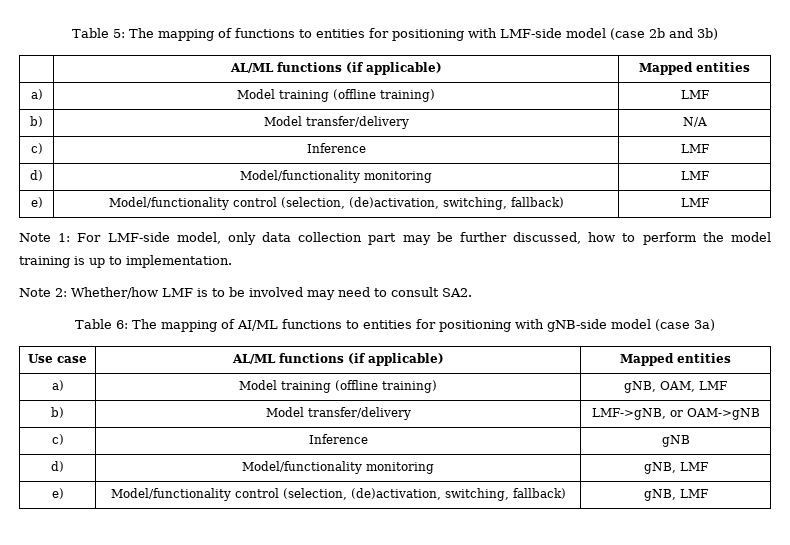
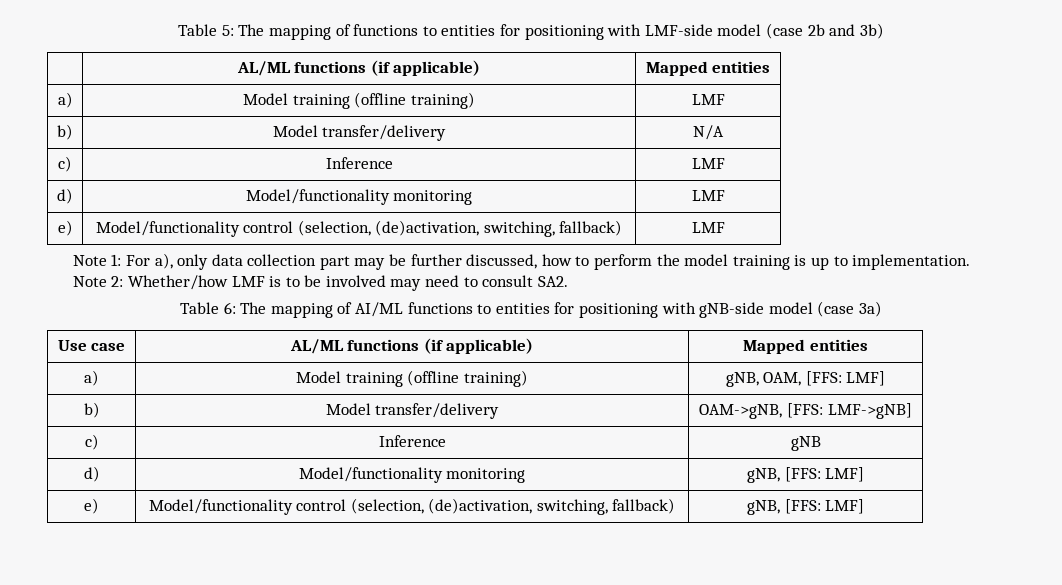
[107,232,221,244] LMF-side model, -> [154,253,173,269] a),
[699,381,727,390] [51,407,64,418] [265,407,411,420] [591,408,760,420] LMF // b) | Model transfer/delivery | LMF->gNB, or OAM->gNB -> [805,371,886,386] [83,402,100,418] [325,403,500,419] [699,403,912,419] [FFS: LMF] // b) | Model transfer/delivery | OAM->gNB, [FFS: LMF->gNB]
[679,462,708,471] LMF -> [784,467,865,482] [FFS: LMF]
[679,489,708,498] LMF -> [784,499,865,514] [FFS: LMF]

